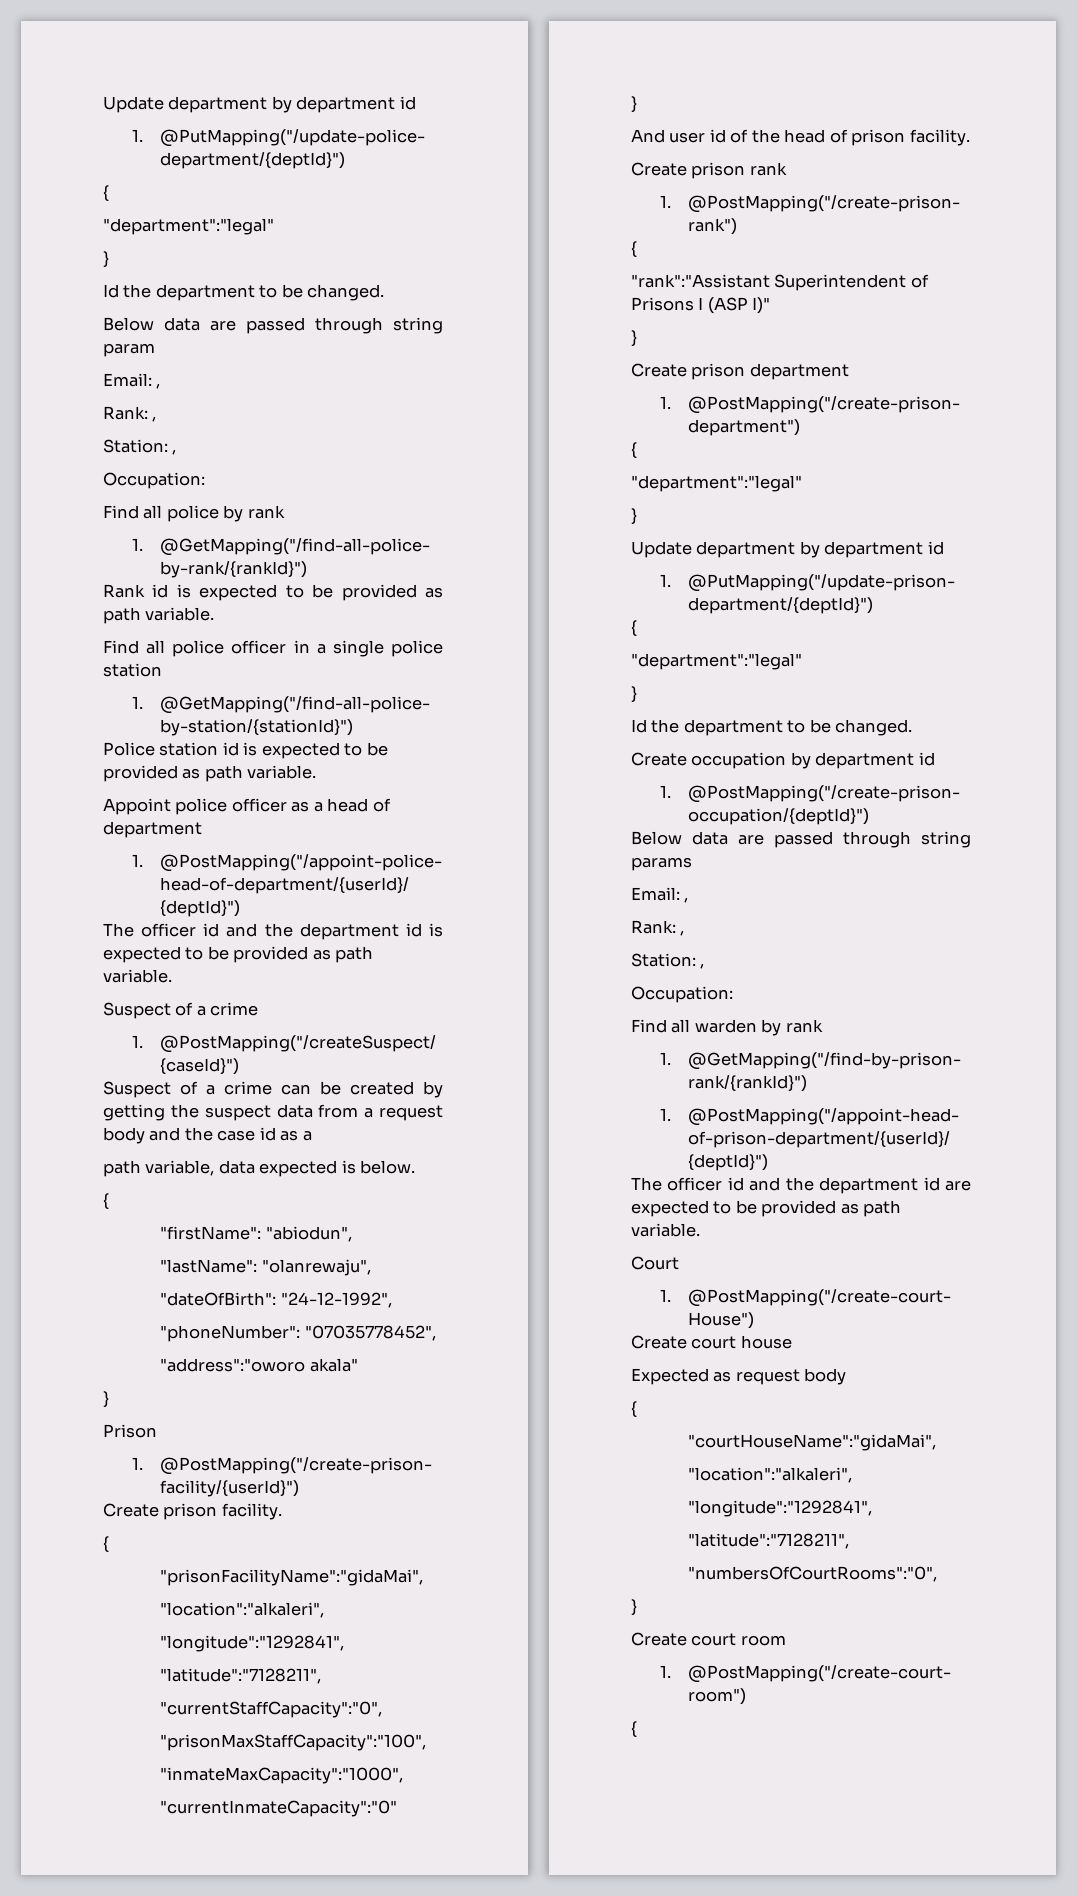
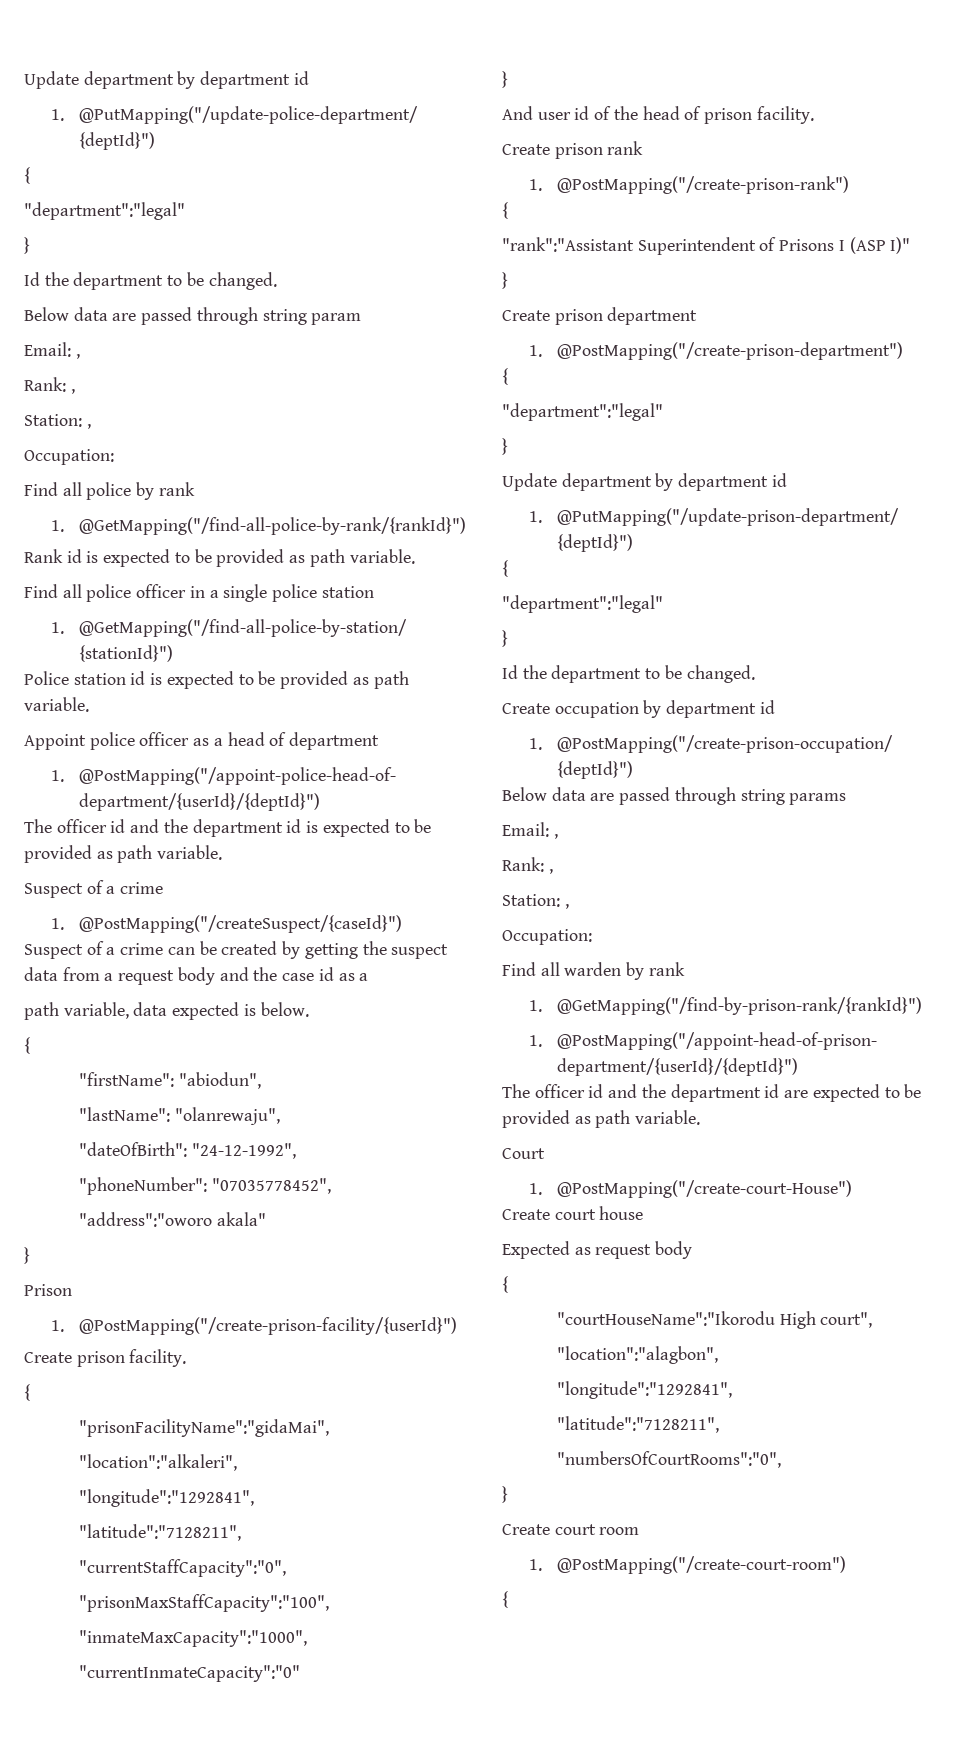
[688,1434,937,1451] [688,1467,853,1483] "courtHouseName":"gidaMai", // "location":"alkaleri", -> [556,1311,873,1329] [556,1346,718,1364] "courtHouseName":"Ikorodu High court", // "location":"alagbon",

